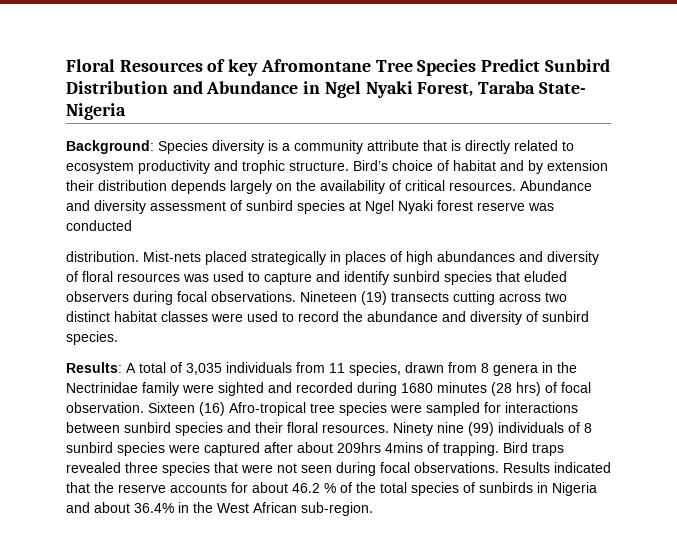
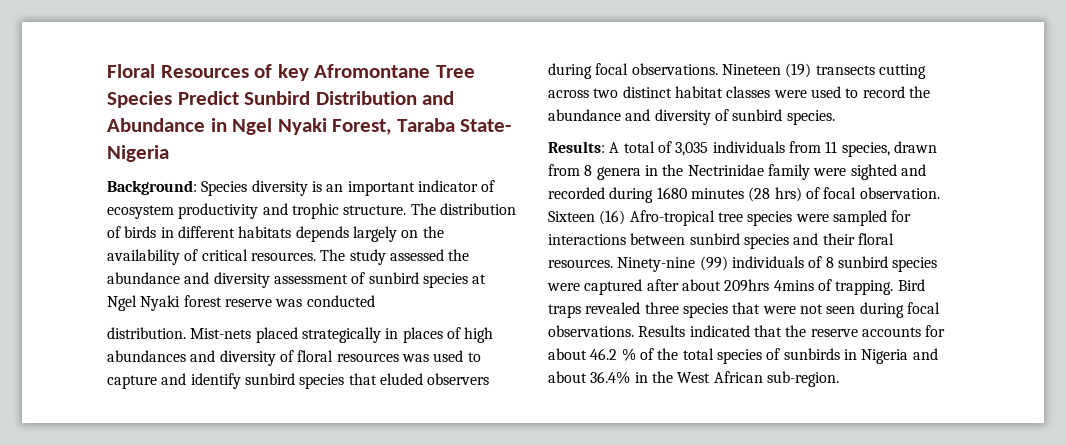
[282,140,574,154] a community attribute that is directly related to -> [326,180,496,196] an important indicator of
[353,160,608,174] [66,180,167,191] Bird’s choice of habitat and by extension their distribution -> [410,203,516,215] [107,226,292,238] The distribution of birds in different habitats
[520,180,592,191] Abundance -> [320,249,470,265] [107,272,180,284] The study assessed the abundance
[393,422,464,436] Ninety nine -> [617,257,696,272] Ninety-nine

